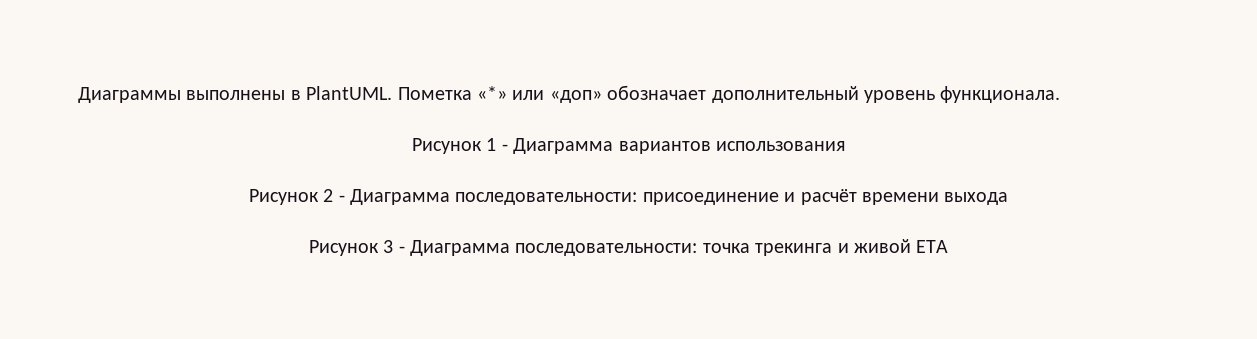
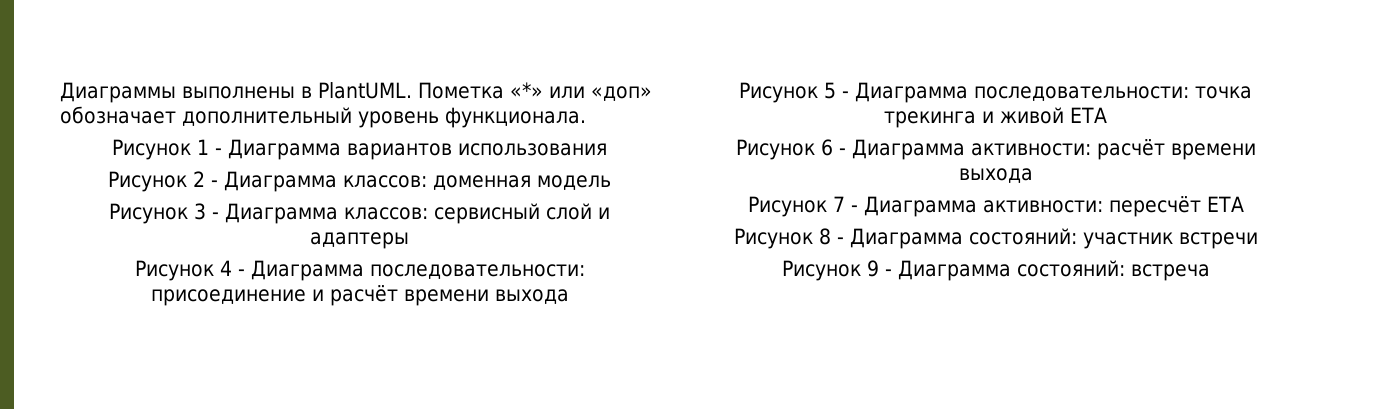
(450, 197) none -> [343,175,611,190] [109,203,610,224] [310,232,409,249] [134,260,364,281] классов: доменная модель // Рисунок 3 - Диаграмма классов: сервисный слой и адаптеры // Рисунок 4 - Диаграмма
[383,240,394,253] 3 -> [824,82,836,99] 5
(949, 246) none -> [735,139,1256,160] [958,168,1033,183] [747,196,1244,217] [733,228,1258,249] [781,260,1210,281] // Рисунок 6 - Диаграмма активности: расчёт времени выхода // Рисунок 7 - Диаграмма активности: пересчёт ETA // Рисунок 8 - Диаграмма состояний: участник встречи // Рисунок 9 - Диаграмма состояний: встреча

